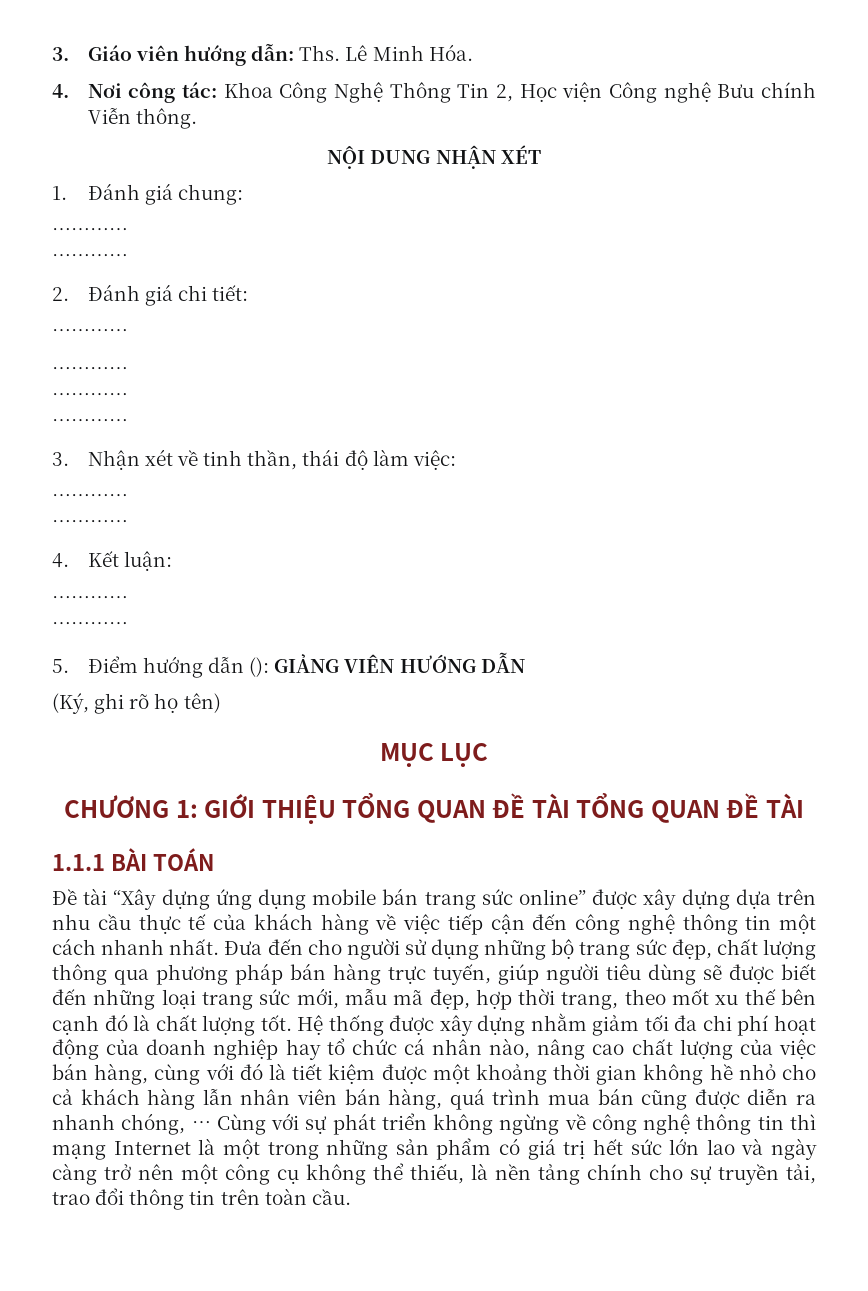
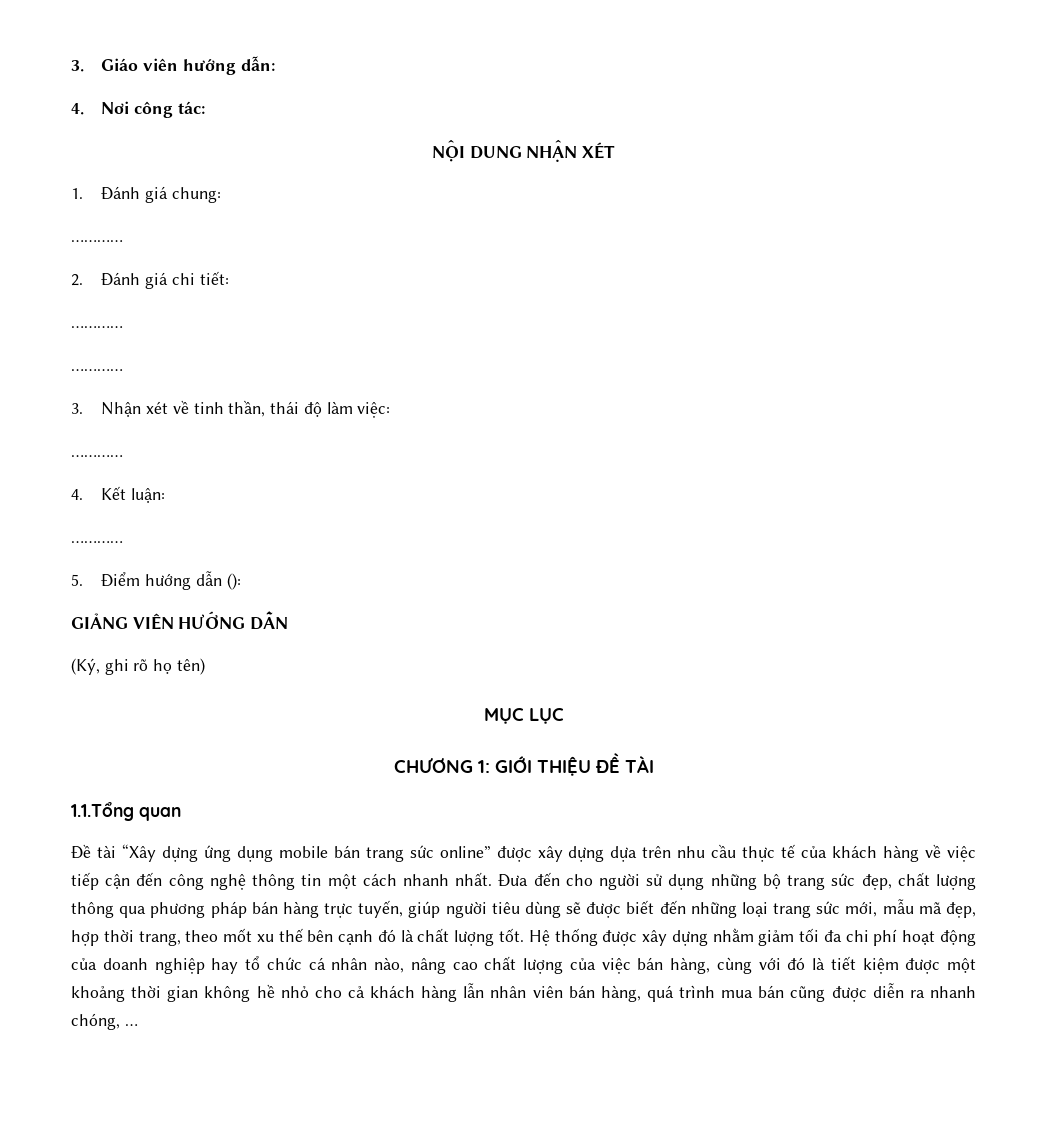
[299,44,473,61] Ths. Lê Minh Hóa. -> (275, 63) none
[223,82,817,103] [87,108,197,129] Khoa Công Nghệ Thông Tin 2, Học viện Công nghệ Bưu chính Viễn thông. -> (205, 107) none
[52,254,128,263] // ………… -> (123, 241) none
[52,393,128,402] [52,419,128,428] // ………… // ………… -> (123, 370) none
[52,520,128,529] // ………… -> (123, 456) none
[52,622,128,631] // ………… -> (123, 542) none
(270, 667) none -> (241, 581) //
[342,793,720,823] TỔNG QUAN ĐỀ TÀI TỔNG QUAN -> (591, 766) none
[52,848,214,871] 1.1.1 BÀI TOÁN -> [71,802,181,821] 1.1.Tổng quan
[216,1113,816,1135] [52,1138,817,1160] [52,1163,816,1185] [52,1188,351,1210] Cùng với sự phát triển không ngừng về công nghệ thông tin thì mạng Internet là một trong những sản phẩm có giá trị hết sức lớn lao và ngày càng trở nên một công cụ không thể thiếu, là nền tảng chính cho sự truyền tải, trao đổi thông tin trên toàn cầu. -> (138, 1025) none

